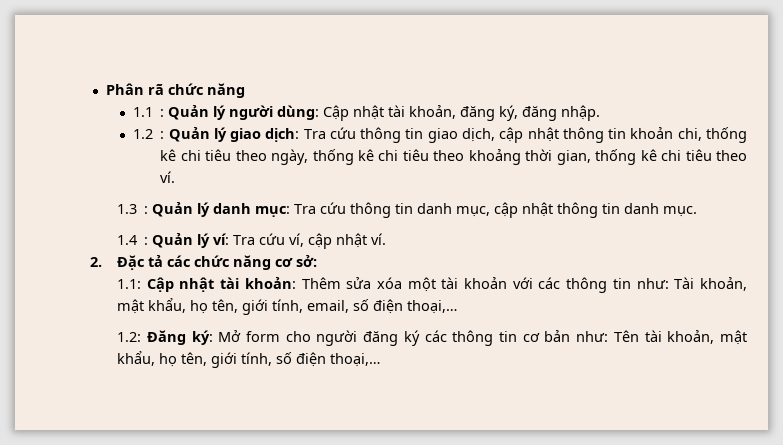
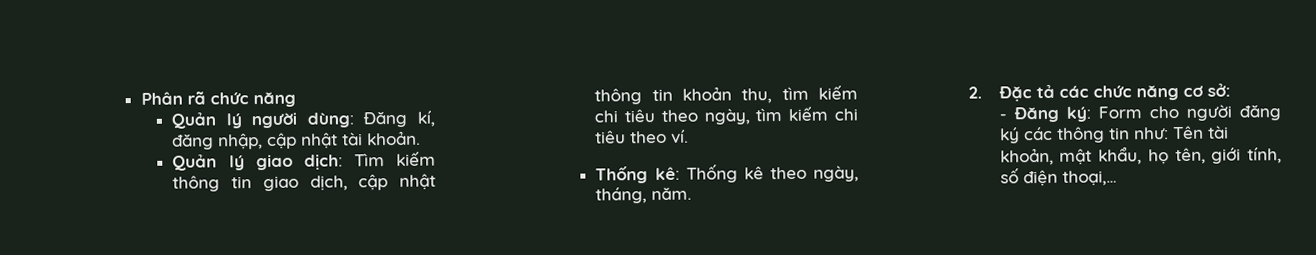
[133,107,165,117] 1.1 : -> (296, 99) none
[323,105,601,121] [133,129,165,139] Cập nhật tài khoản, đăng ký, đăng nhập. // 1.2 : -> [363,110,435,128] [172,130,422,150] Đăng kí, đăng nhập, cập nhật tài khoản. //
[303,127,356,139] Tra cứu -> [353,151,436,167] Tìm kiếm
[677,127,748,143] [160,149,177,161] chi, thống kê -> [741,85,858,104] thu, tìm kiếm
[312,149,747,165] [160,171,176,183] [117,202,698,218] [117,233,387,249] thống kê chi tiêu theo khoảng thời gian, thống kê chi tiêu theo ví. // 1.3 : Quản lý danh mục: Tra cứu thông tin danh mục, cập nhật thông tin danh mục. // 1.4 : Quản lý ví: Tra cứu ví, cập nhật ví. -> [755,106,858,122] [595,129,690,144] [595,164,859,184] [595,186,693,204] tìm kiếm chi tiêu theo ví. // Thống kê: Thống kê theo ngày, tháng, năm.
[117,277,748,293] [117,298,458,315] [117,330,280,345] 1.1: Cập nhật tài khoản: Thêm sửa xóa một tài khoản với các thông tin như: Tài khoản, mật khẩu, họ tên, giới tính, email, số điện thoại,… // 1.2: Đăng ký: Mở form -> [998,106,1142,123] - Đăng ký: Form
[522,330,571,342] cơ bản -> (1130, 133) none

